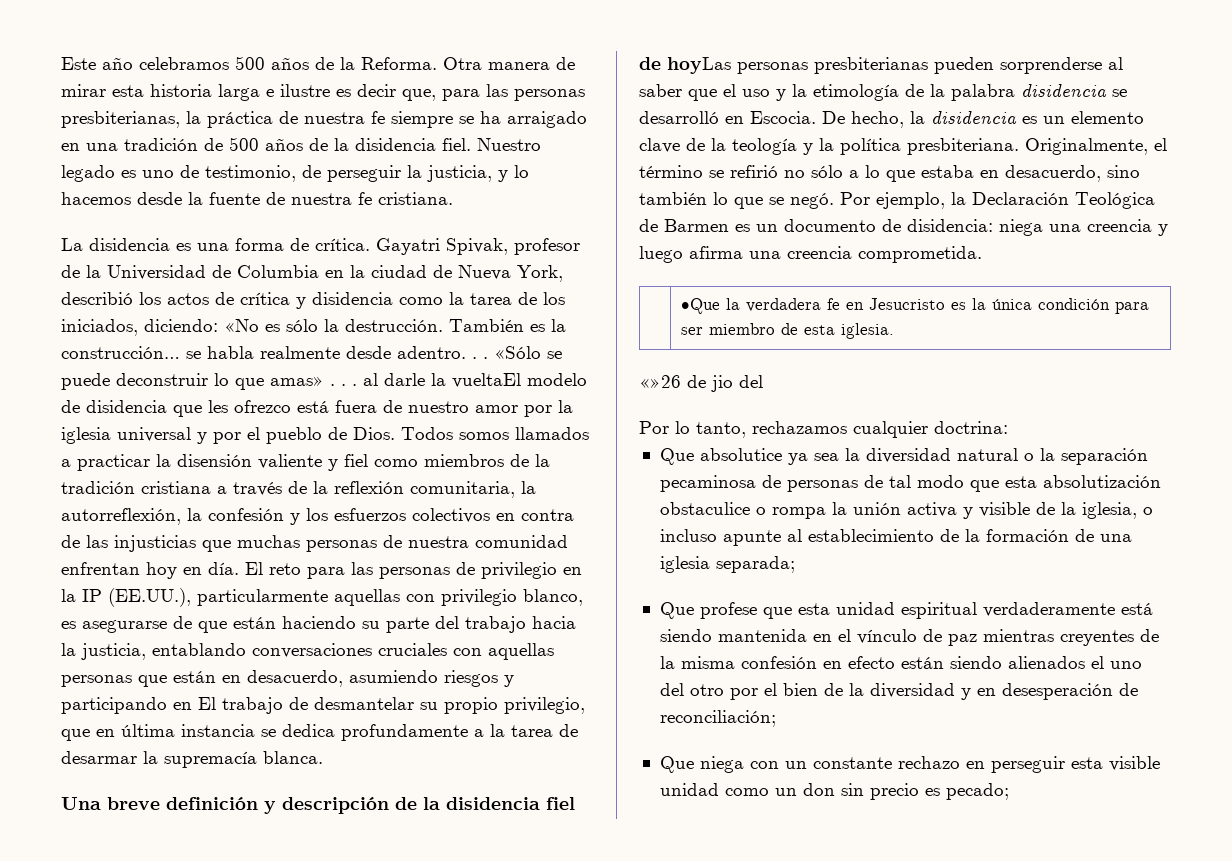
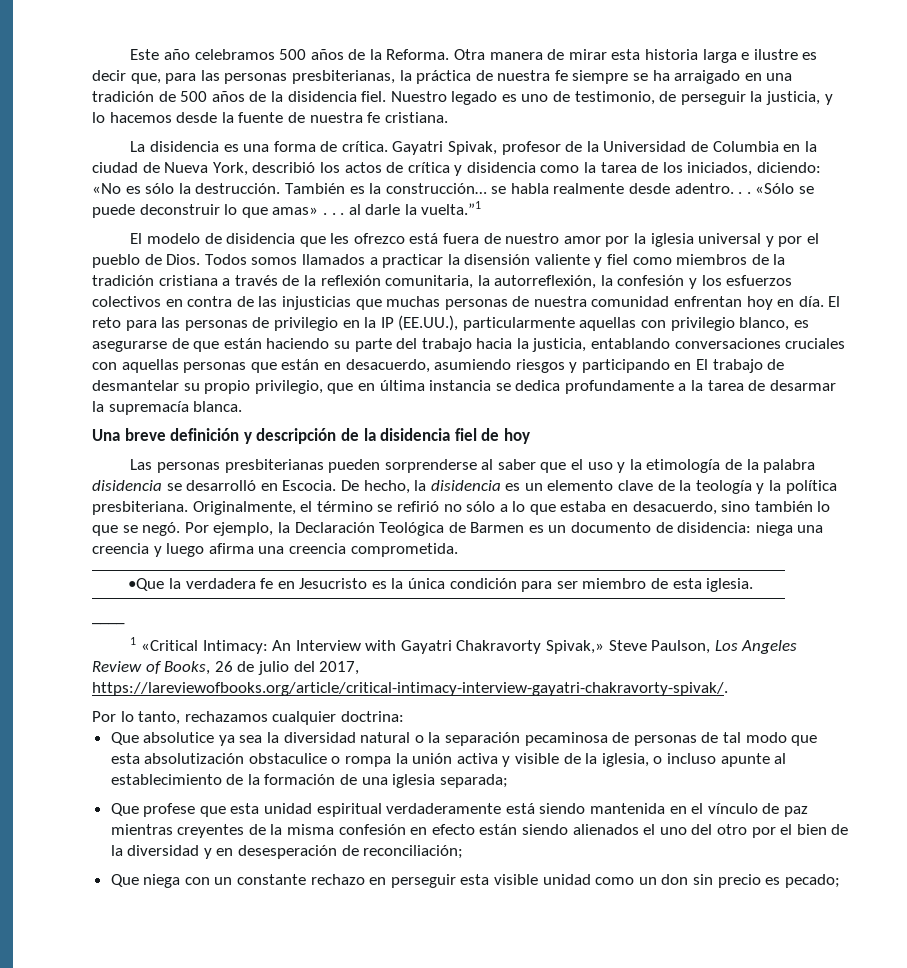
[452,373,521,388] vueltaEl -> [421,201,482,215] [130,233,143,244] vuelta.”1 // El
[667,57,731,74] hoyLas -> [503,428,530,444] [130,459,153,470] hoy // Las
[639,375,763,392] «»26 de jio del -> [92,622,125,625] [130,637,798,654] [92,661,360,675] [92,682,728,696] ____ // 1 «Critical Intimacy: An Interview with Gayatri Chakravorty Spivak,» Steve Paulson, Los Angeles Review of Books, 26 de julio del 2017, https://lareviewofbooks.org/article/critical-intimacy-interview-gayatri-chakravorty-spivak/.

